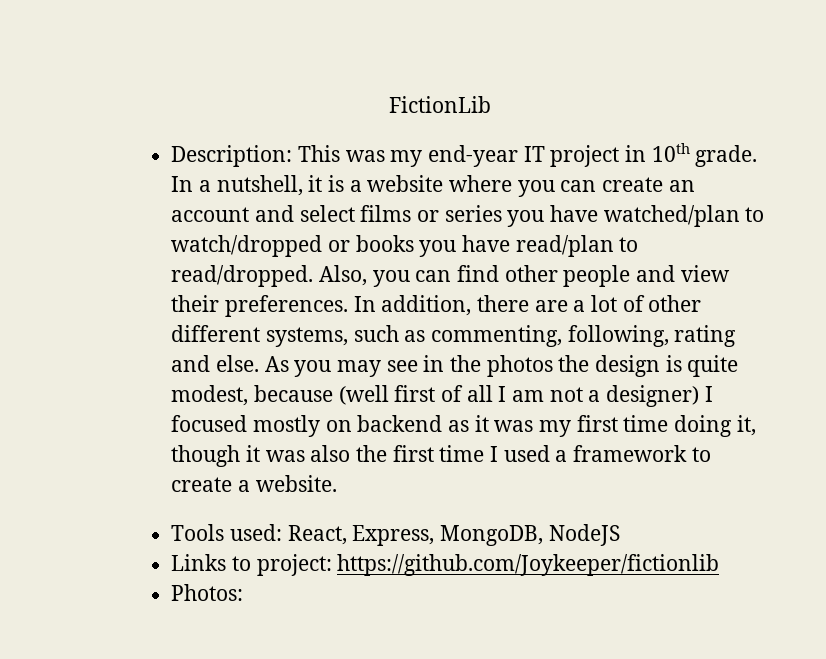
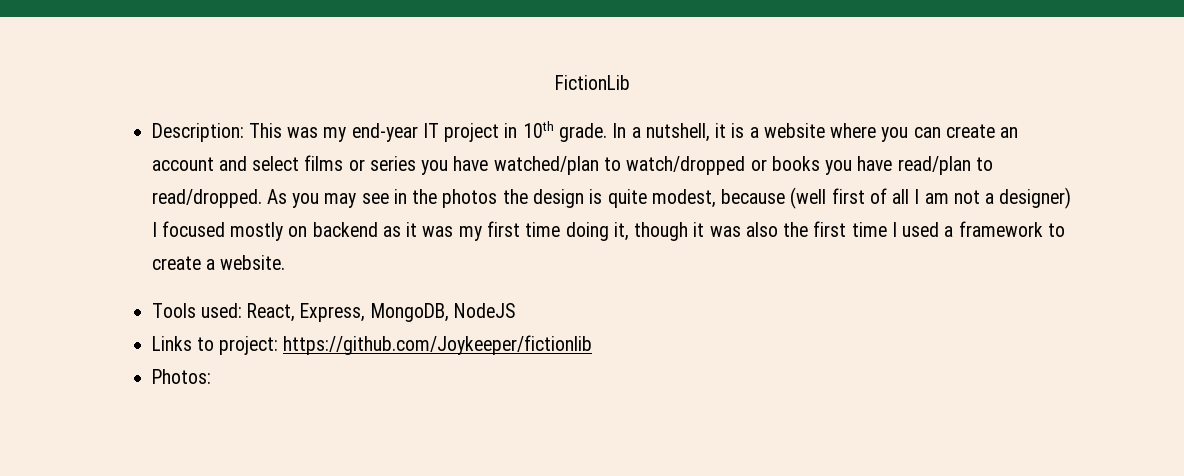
[318,265,730,287] [171,295,702,317] [171,325,737,347] [171,355,259,372] Also, you can find other people and view their preferences. In addition, there are a lot of other different systems, such as commenting, following, rating and else. -> (262, 198) none

